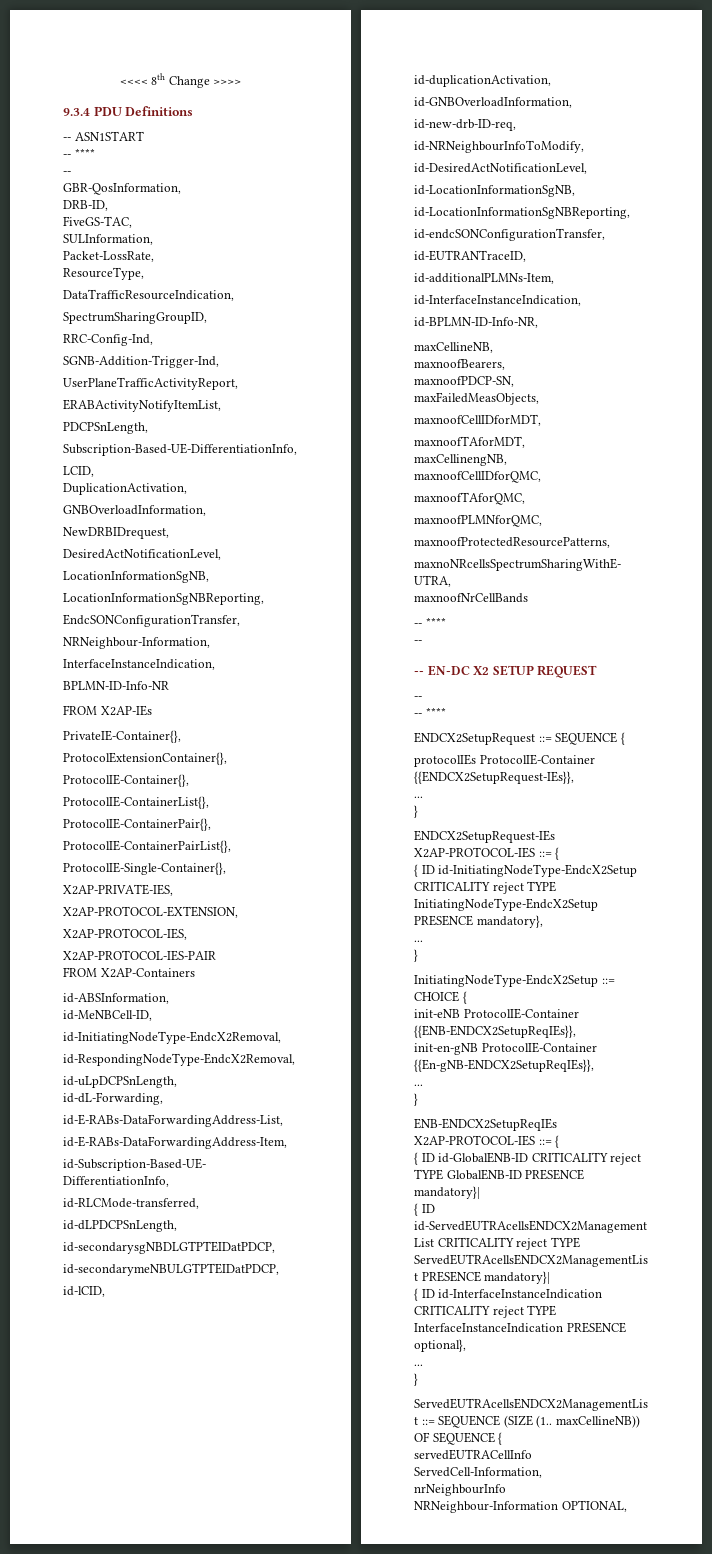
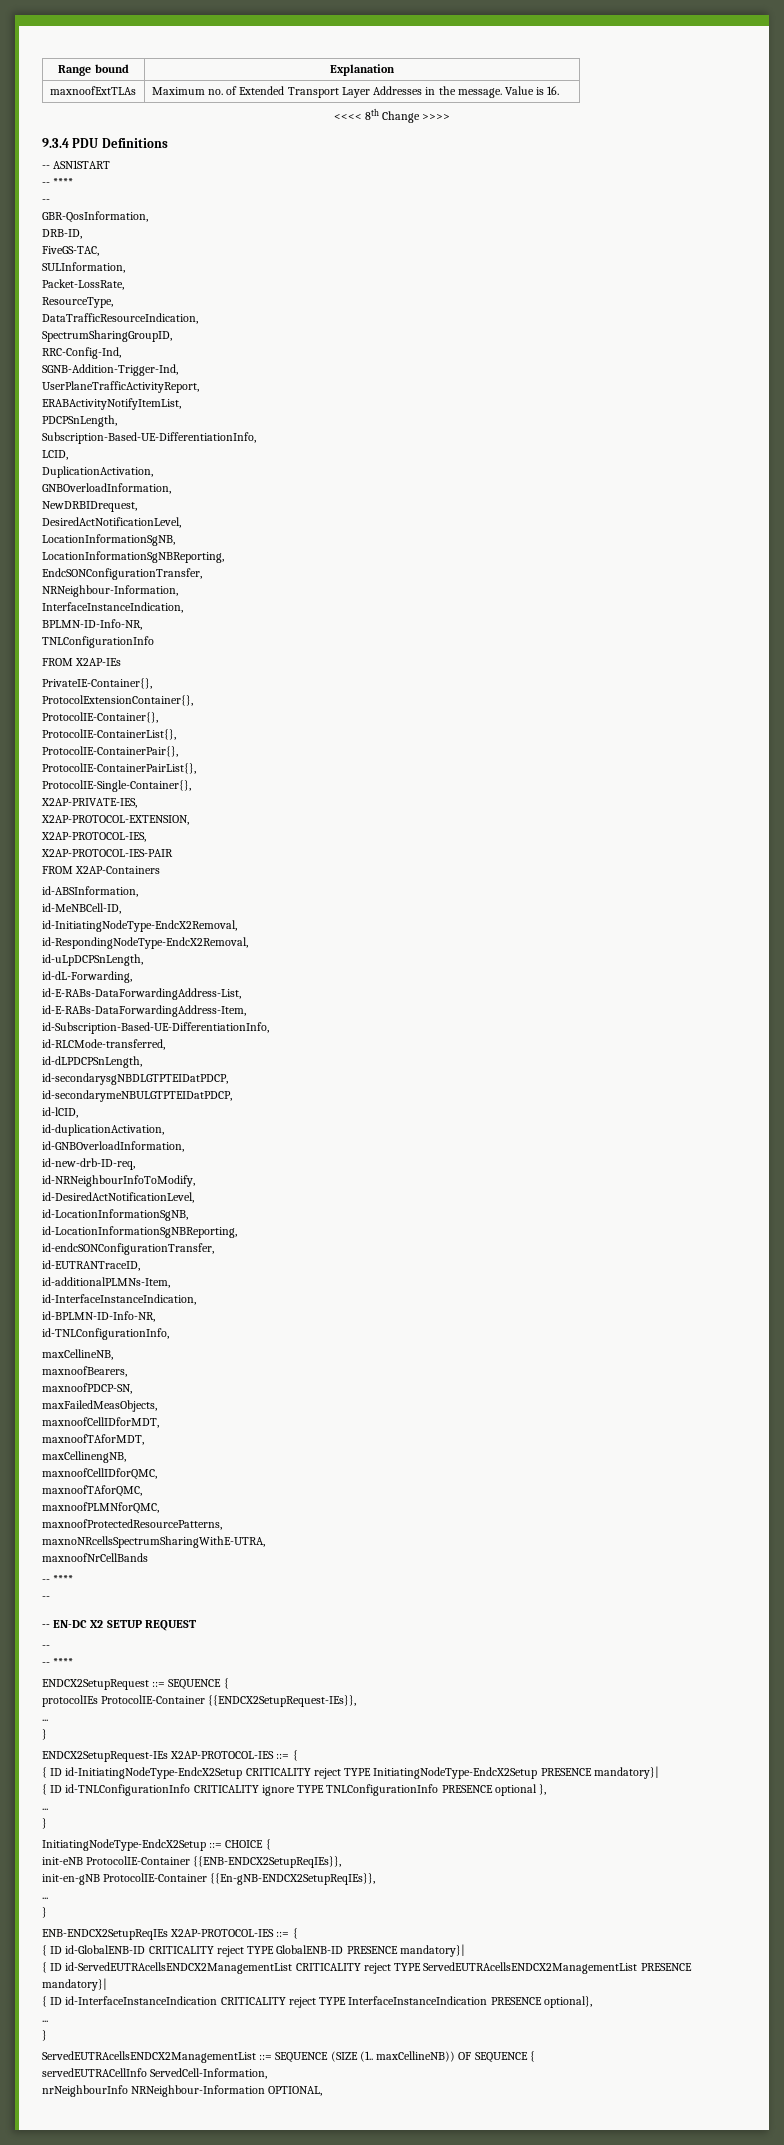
(119, 82) none -> [58,64,129,76] [330,64,395,76] [49,86,136,95] [151,86,560,98] Range bound | Explanation // maxnoofExtTLAs | Maximum no. of Extended Transport Layer Addresses in the message. Value is 16. //
[63,681,169,690] BPLMN-ID-Info-NR -> [42,619,142,630] [42,636,154,648] BPLMN-ID-Info-NR, // TNLConfigurationInfo
(538, 322) none -> [42,1328,169,1340] // id-TNLConfigurationInfo,
[476,915,543,928] mandatory}, -> [593,1766,659,1779] [42,1784,547,1796] mandatory}| // { ID id-TNLConfigurationInfo CRITICALITY ignore TYPE TNLConfigurationInfo PRESENCE optional },

